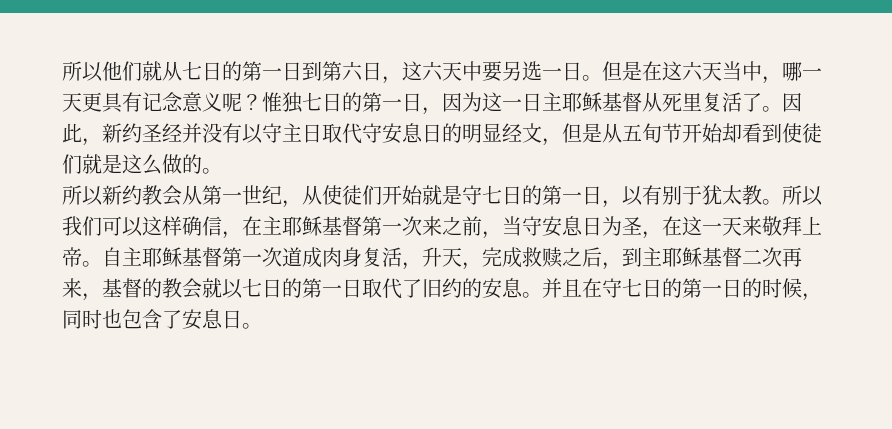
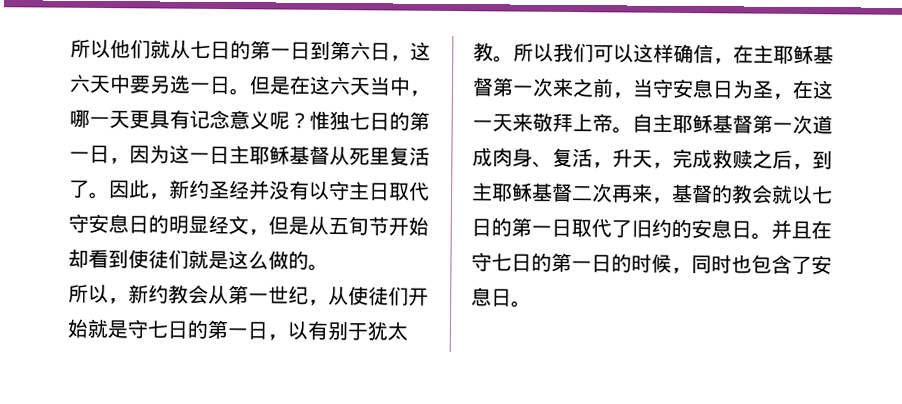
(103, 196) none -> [108,298,129,305] ，
(362, 257) none -> [532,161,553,168] 、
(523, 288) none -> [731,220,752,239] 日

